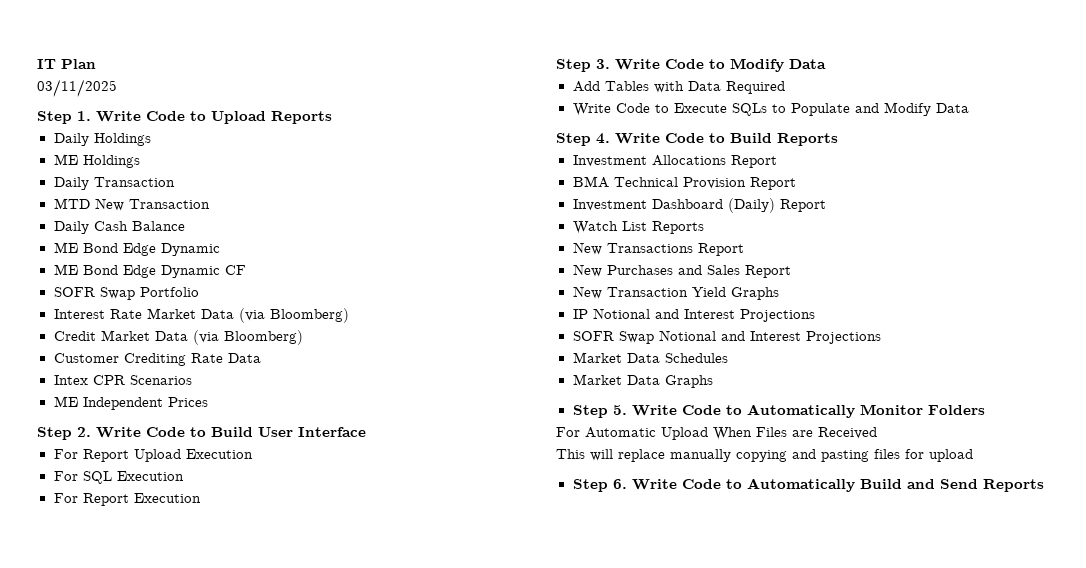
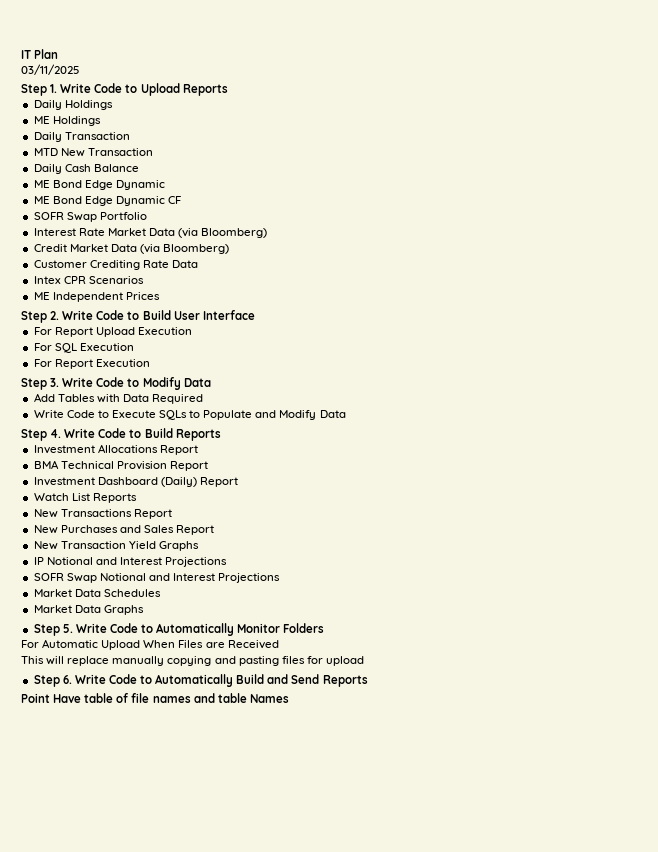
(1044, 485) none -> [21,693,289,703] // Point Have table of file names and table Names

